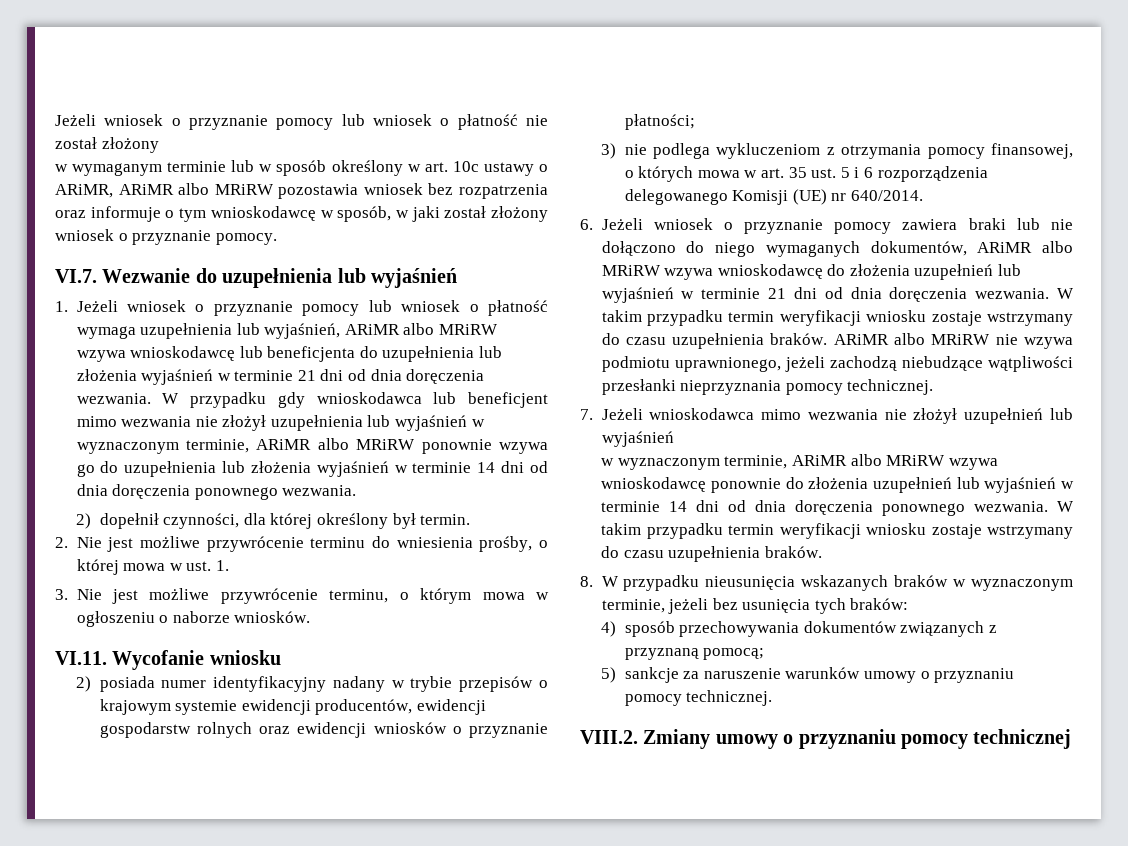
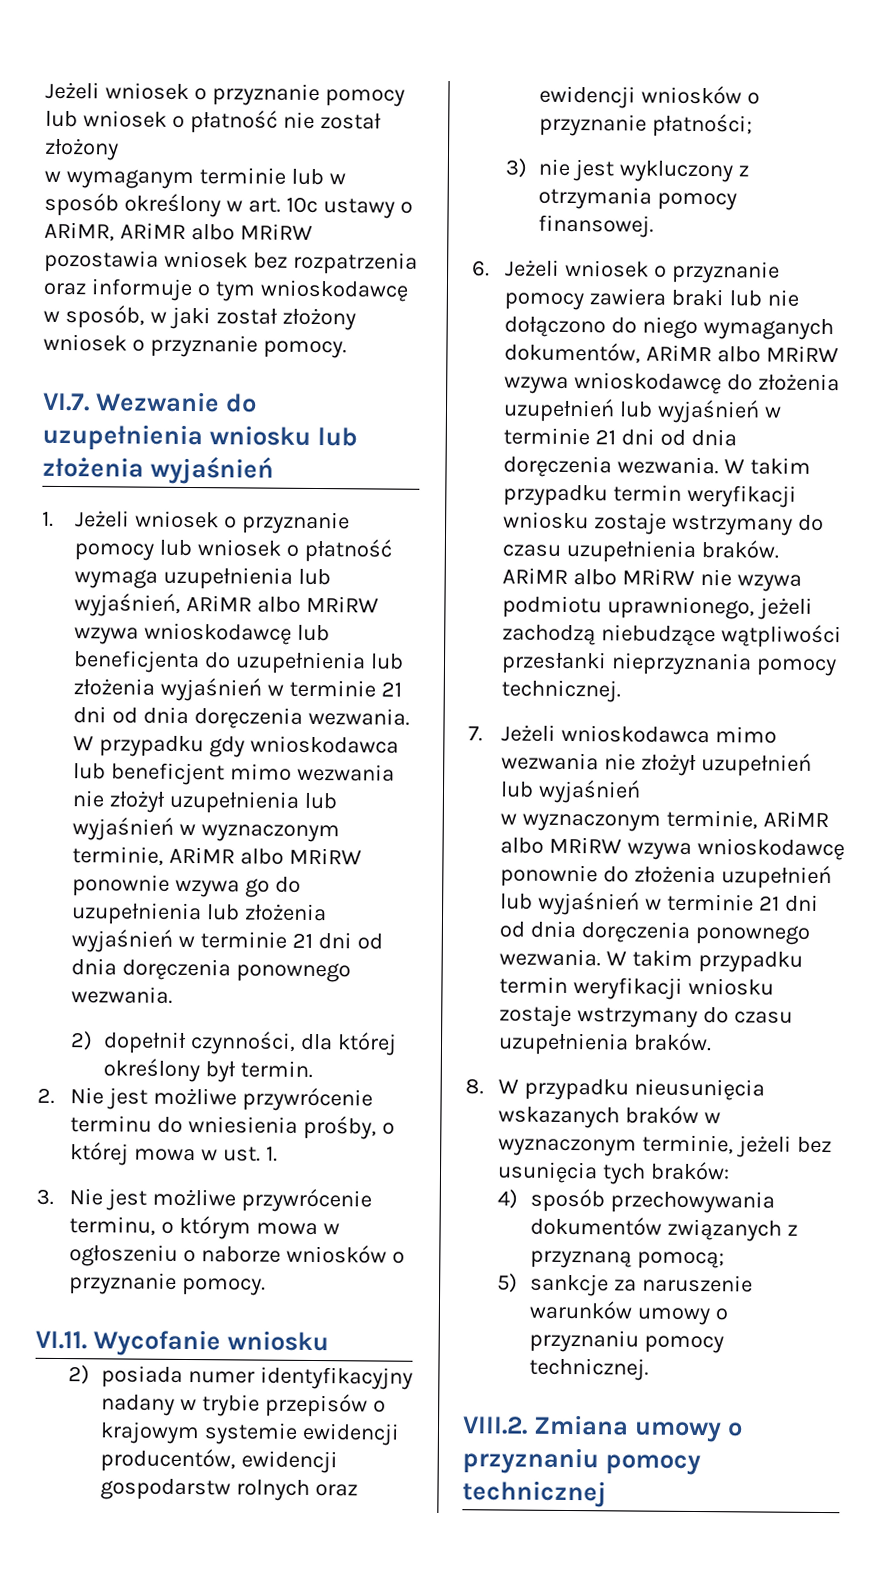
[337,268,366,283] lub -> [208,425,358,447] [42,456,144,478] wniosku lub złożenia
[477,462,496,473] 14 -> [291,932,313,948] 21
[234,611,311,623] wniosków. -> [285,1244,405,1264] [69,1272,266,1296] wniosków o przyznanie pomocy.
[653,143,821,159] podlega wykluczeniom -> [573,159,733,183] jest wykluczony
[990,143,1073,159] [624,166,988,182] [624,189,924,205] finansowej, o których mowa w art. 35 ust. 5 i 6 rozporządzenia delegowanego Komisji (UE) nr 640/2014. -> [538,214,655,238] finansowej.
[669,501,688,512] 14 -> [758,895,780,911] 21
[643,729,711,749] Zmiany -> [532,1414,629,1436] Zmiana

